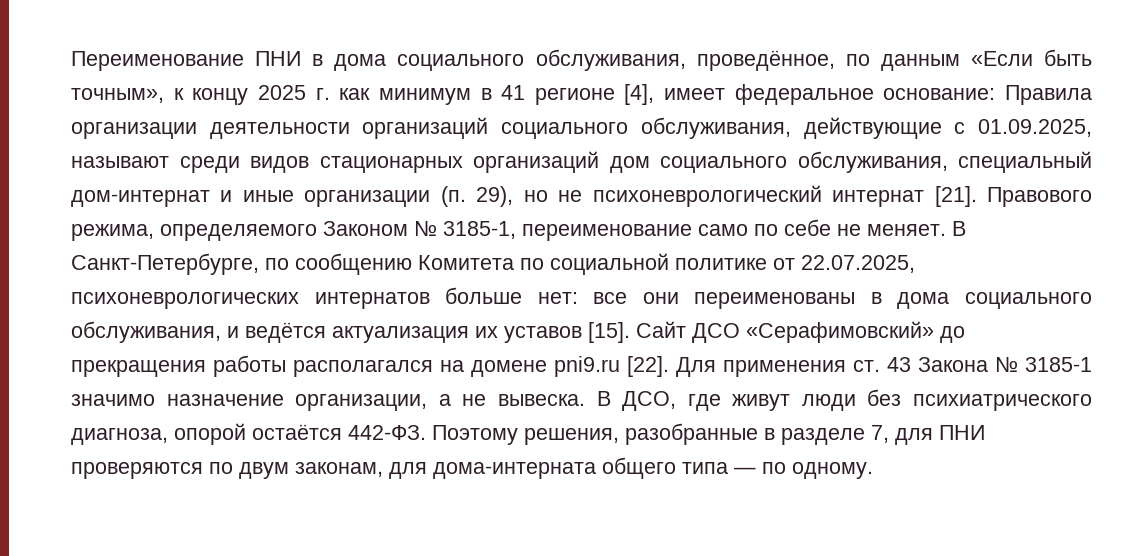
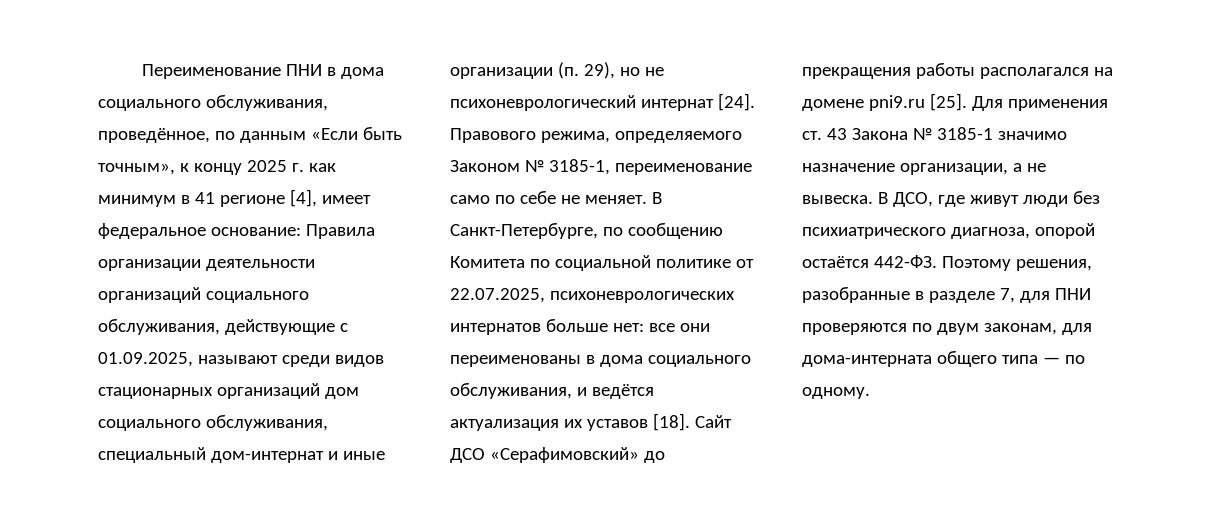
[934,186,977,207] [21]. -> [717,93,755,111] [24].
[588,322,630,343] [15]. -> [652,413,690,431] [18].
[627,356,669,377] [22]. -> [929,93,967,111] [25].

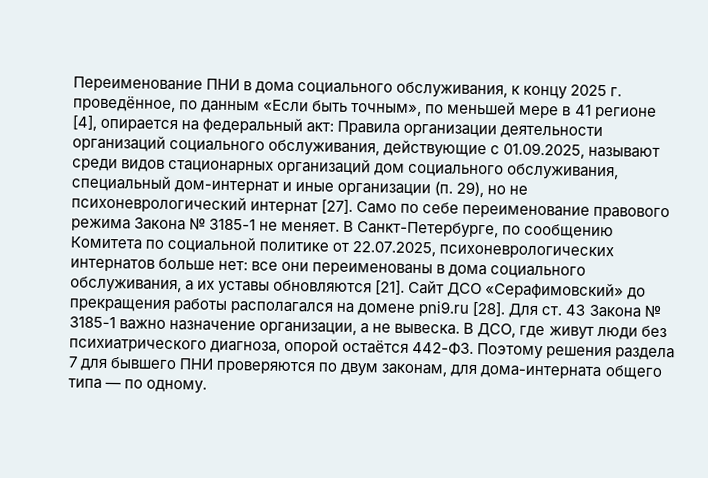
(328, 103) none -> [511,84,623,100] к концу 2025 г.
[179,160,336,175] [98,189,371,207] [98,223,301,239] к концу 2025 г. как минимум в 41 регионе [4], имеет федеральное основание: -> [425,100,657,120] [72,115,335,135] по меньшей мере в 41 регионе [4], опирается на федеральный акт:
[717,93,755,111] [450,128,742,143] [450,159,752,175] [450,191,556,204] [24]. Правового режима, определяемого Законом № 3185-1, переименование само по себе -> [321,199,671,221] [71,217,257,232] [27]. Само по себе переименование правового режима Закона № 3185-1
[576,384,654,399] [450,413,690,431] и ведётся актуализация их уставов [18]. -> [185,279,406,295] а их уставы обновляются [21].
[929,93,1108,111] [25]. Для применения -> [472,301,539,319] [28]. Для
[997,131,1067,140] значимо -> [119,319,167,330] важно
[1015,259,1092,271] [802,287,1050,303] решения, разобранные в разделе 7, для -> [546,346,676,361] [68,356,178,372] решения раздела 7 для бывшего

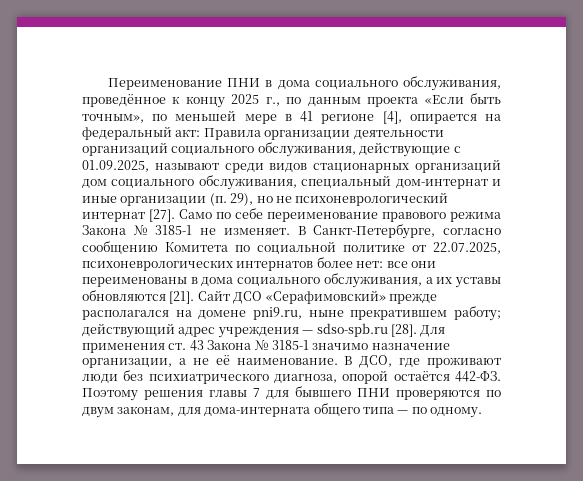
(509, 90) none -> [82,94,166,107] проведённое
[610,87,623,97] [73,95,176,113] г. проведённое, -> [265,97,280,106] г.,
(261, 107) none -> [367,96,419,107] проекта
[281,221,341,232] меняет. -> [223,228,290,235] изменяет.
[502,225,522,235] по -> [443,228,502,235] согласно
[158,257,216,270] больше -> [316,257,353,268] более
[627,287,647,300] [69,298,471,317] до прекращения работы располагался на домене pni9.ru -> [388,293,437,304] [82,306,501,321] [82,323,388,338] прежде располагался на домене pni9.ru, ныне прекратившем работу; действующий адрес учреждения — sdso-spb.ru
(539, 311) none -> [82,343,165,353] применения
[119,319,167,330] важно -> [312,343,369,350] значимо
[394,323,461,335] вывеска. -> [215,355,338,365] её наименование.
[548,326,594,340] живут -> [427,357,501,368] проживают
[615,347,676,361] раздела -> [209,390,247,397] главы

